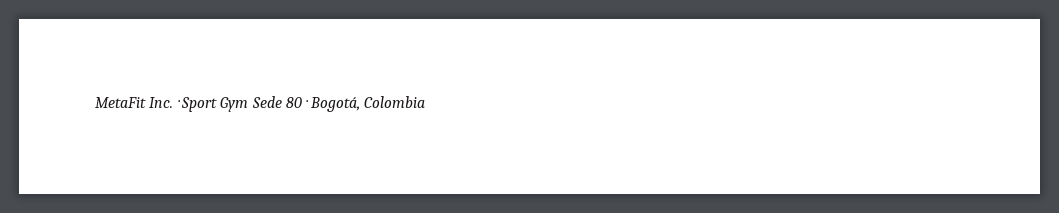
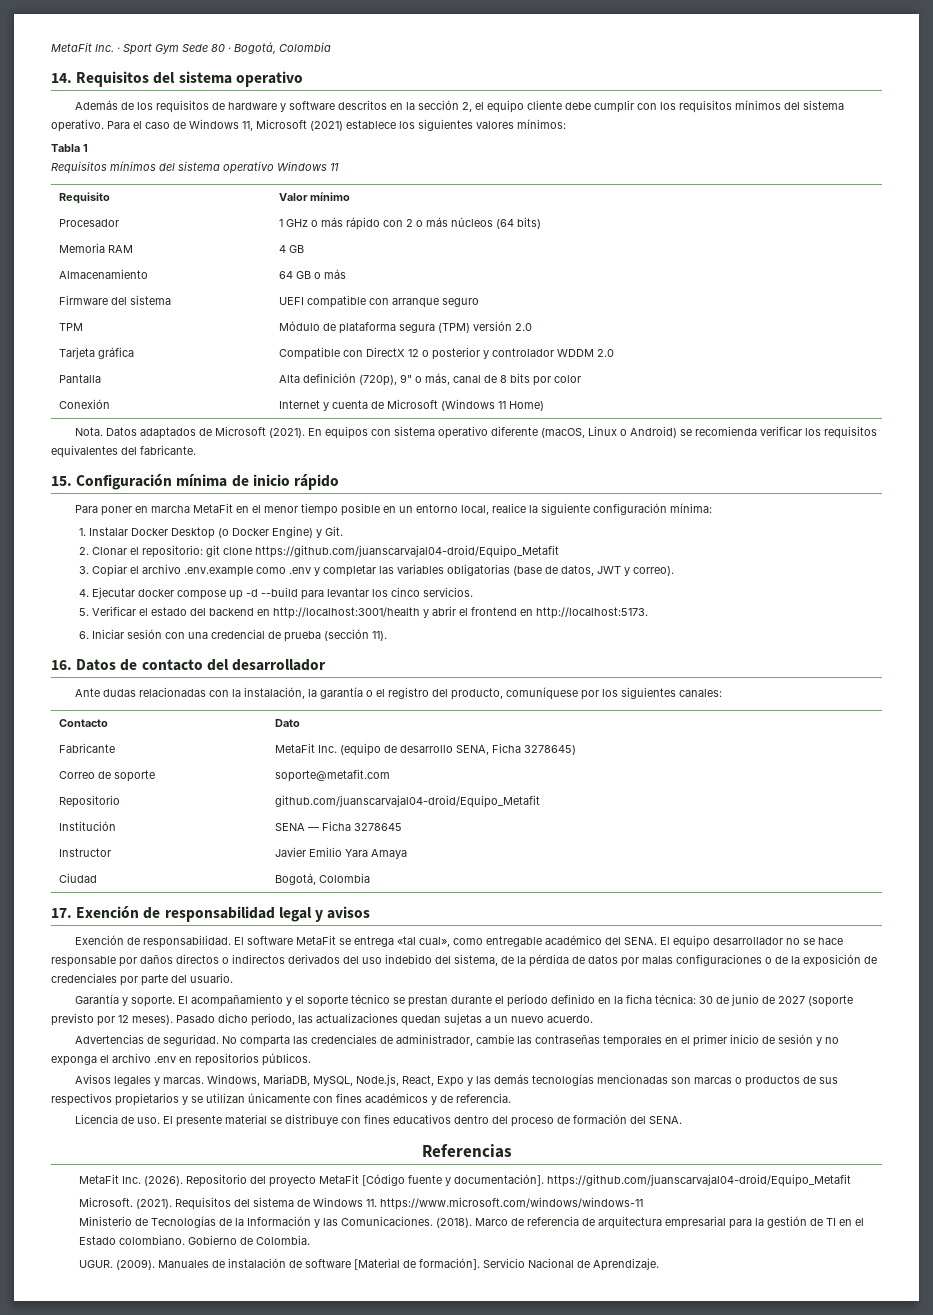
(425, 102) none -> [51,71,303,87] [74,100,844,113] [51,119,566,132] [51,144,88,152] [51,161,339,174] [58,192,110,204] [278,192,350,201] [58,219,119,227] [278,217,541,230] [58,243,133,253] [278,245,304,253] [58,269,148,279] [278,269,346,279] [58,295,171,305] [278,295,479,308] [58,323,83,331] [278,321,532,334] [58,347,134,359] [278,347,614,360] [58,374,101,383] [278,373,581,386] [58,399,110,409] [278,399,544,411] [74,426,877,439] [51,445,196,458] [51,474,339,490] [74,503,712,516] [79,526,344,539] [79,545,560,558] [79,564,675,577] [79,587,474,600] [79,606,649,619] [79,629,388,642] [51,659,326,671] [74,687,722,700] [58,719,108,727] [274,719,300,727] [58,743,115,753] [274,743,576,756] [58,770,155,782] [274,769,390,782] [58,795,120,808] [274,795,540,808] [58,821,116,831] [274,821,402,831] [58,848,111,857] [274,847,407,859] [58,873,97,883] [274,873,370,885] [51,906,371,922] [74,935,843,948] [51,954,877,967] [51,973,233,986] [74,994,853,1007] [51,1013,593,1026] [74,1034,839,1047] [51,1053,311,1066] [74,1074,838,1087] [51,1093,511,1106] [74,1114,682,1127] [421,1144,512,1158] [79,1174,852,1187] [79,1197,644,1210] [79,1216,865,1229] [79,1235,311,1245] [79,1258,660,1271] // 14. Requisitos del sistema operativo // Además de los requisitos de hardware y software descritos en la sección 2, el equipo cliente debe cumplir con los requisitos mínimos del sistema operativo. Para el caso de Windows 11, Microsoft (2021) establece los siguientes valores mínimos: // Tabla 1 // Requisitos mínimos del sistema operativo Windows 11 // Requisito | Valor mínimo // Procesador | 1 GHz o más rápido con 2 o más núcleos (64 bits) // Memoria RAM | 4 GB // Almacenamiento | 64 GB o más // Firmware del sistema | UEFI compatible con arranque seguro // TPM | Módulo de plataforma segura (TPM) versión 2.0 // Tarjeta gráfica | Compatible con DirectX 12 o posterior y controlador WDDM 2.0 // Pantalla | Alta definición (720p), 9" o más, canal de 8 bits por color // Conexión | Internet y cuenta de Microsoft (Windows 11 Home) // Nota. Datos adaptados de Microsoft (2021). En equipos con sistema operativo diferente (macOS, Linux o Android) se recomienda verificar los requisitos equivalentes del fabricante. // 15. Configuración mínima de inicio rápido // Para poner en marcha MetaFit en el menor tiempo posible en un entorno local, realice la siguiente configuración mínima: // 1. Instalar Docker Desktop (o Docker Engine) y Git. // 2. Clonar el repositorio: git clone https://github.com/juanscarvajal04-droid/Equipo_Metafit // 3. Copiar el archivo .env.example como .env y completar las variables obligatorias (base de datos, JWT y correo). // 4. Ejecutar docker compose up -d --build para levantar los cinco servicios. // 5. Verificar el estado del backend en http://localhost:3001/health y abrir el frontend en http://localhost:5173. // 6. Iniciar sesión con una credencial de prueba (sección 11). // 16. Datos de contacto del desarrollador // Ante dudas relacionadas con la instalación, la garantía o el registro del producto, comuníquese por los siguientes canales: // Contacto | Dato // Fabricante | MetaFit Inc. (equipo de desarrollo SENA, Ficha 3278645) // Correo de soporte | soporte@metafit.com // Repositorio | github.com/juanscarvajal04-droid/Equipo_Metafit // Institución | SENA — Ficha 3278645 // Instructor | Javier Emilio Yara Amaya // Ciudad | Bogotá, Colombia // 17. Exención de responsabilidad legal y avisos // Exención de responsabilidad. El software MetaFit se entrega «tal cual», como entregable académico del SENA. El equipo desarrollador no se hace responsable por daños directos o indirectos derivados del uso indebido del sistema, de la pérdida de datos por malas configuraciones o de la exposición de credenciales por parte del usuario. // Garantía y soporte. El acompañamiento y el soporte técnico se prestan durante el período definido en la ficha técnica: 30 de junio de 2027 (soporte previsto por 12 meses). Pasado dicho periodo, las actualizaciones quedan sujetas a un nuevo acuerdo. // Advertencias de seguridad. No comparta las credenciales de administrador, cambie las contraseñas temporales en el primer inicio de sesión y no exponga el archivo .env en repositorios públicos. // Avisos legales y marcas. Windows, MariaDB, MySQL, Node.js, React, Expo y las demás tecnologías mencionadas son marcas o productos de sus respectivos propietarios y se utilizan únicamente con fines académicos y de referencia. // Licencia de uso. El presente material se distribuye con fines educativos dentro del proceso de formación del SENA. // Referencias // MetaFit Inc. (2026). Repositorio del proyecto MetaFit [Código fuente y documentación]. https://github.com/juanscarvajal04-droid/Equipo_Metafit // Microsoft. (2021). Requisitos del sistema de Windows 11. https://www.microsoft.com/windows/windows-11 // Ministerio de Tecnologías de la Información y las Comunicaciones. (2018). Marco de referencia de arquitectura empresarial para la gestión de TI en el Estado colombiano. Gobierno de Colombia. // UGUR. (2009). Manuales de instalación de software [Material de formación]. Servicio Nacional de Aprendizaje.

